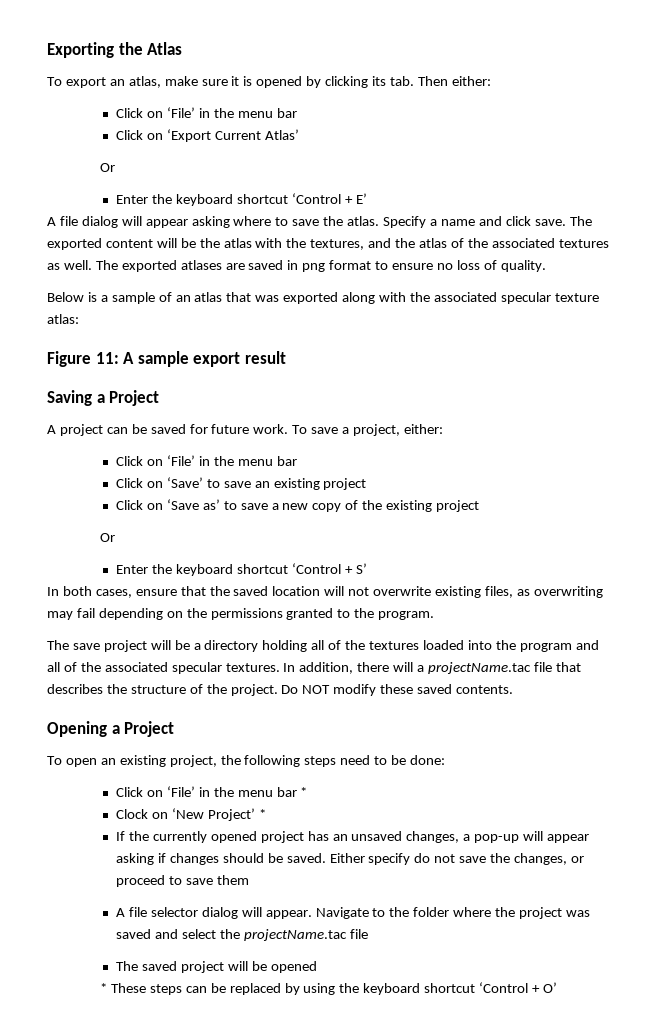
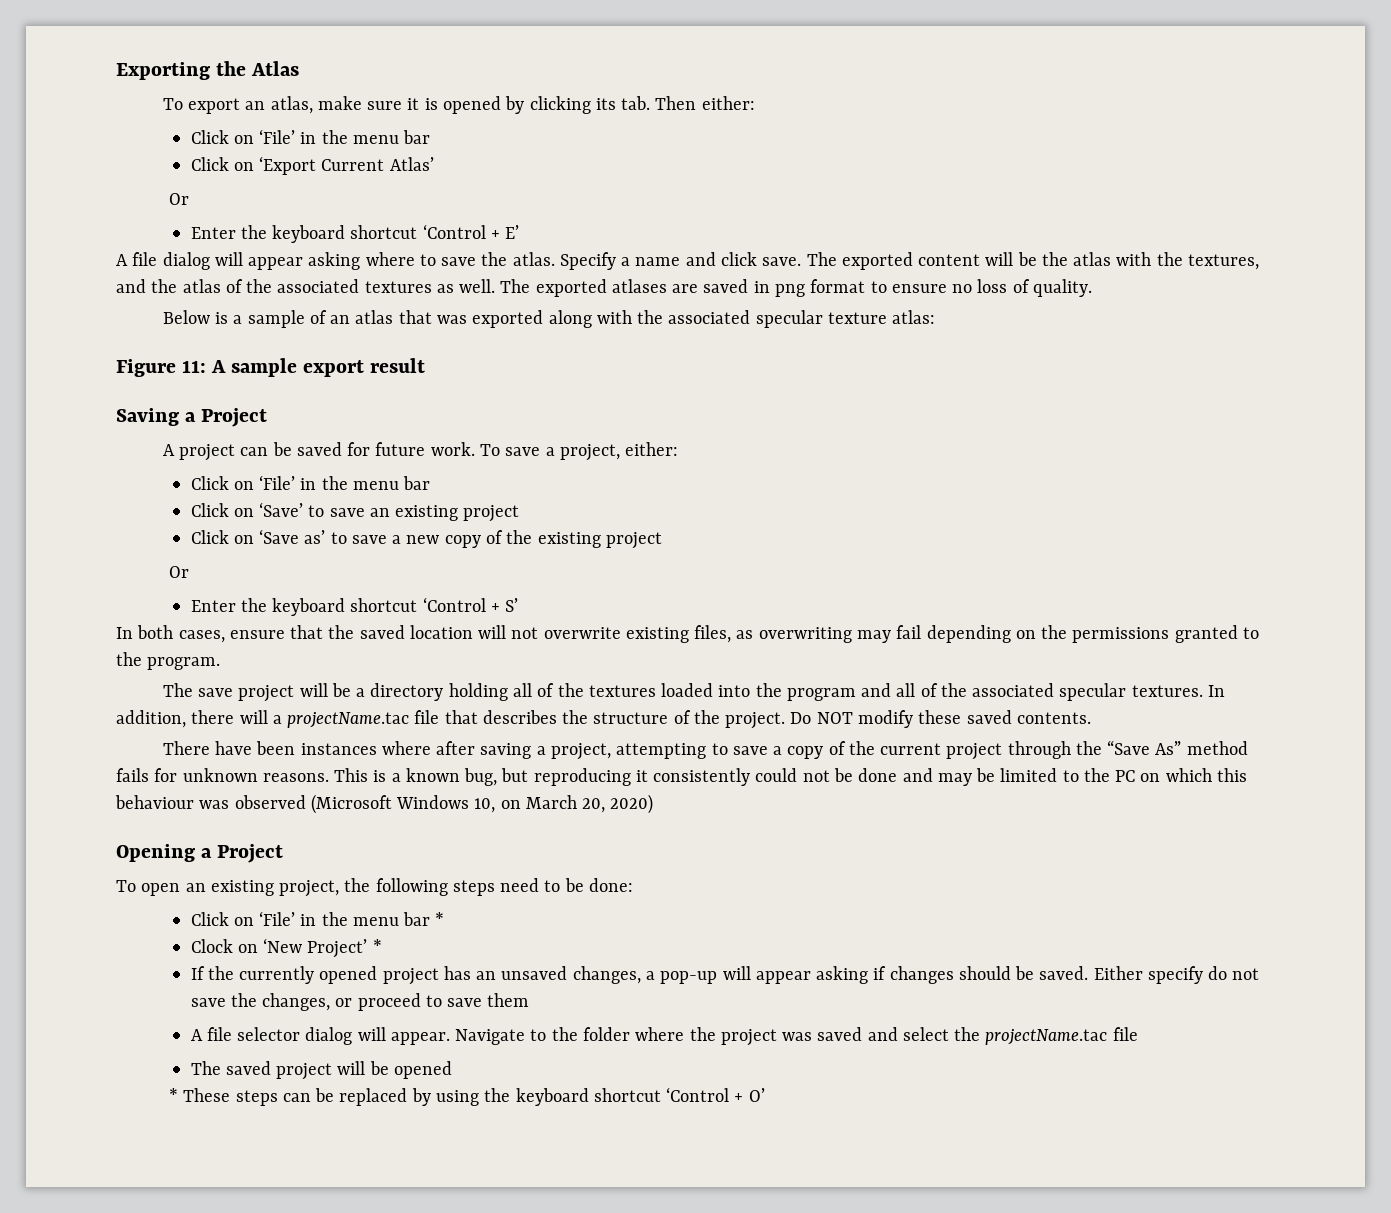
(514, 689) none -> [162,740,1248,760] [116,768,1247,786] [115,794,654,814] // There have been instances where after saving a project, attempting to save a copy of the current project through the “Save As” method fails for unknown reasons. This is a known bug, but reproducing it consistently could not be done and may be limited to the PC on which this behaviour was observed (Microsoft Windows 10, on March 20, 2020)

